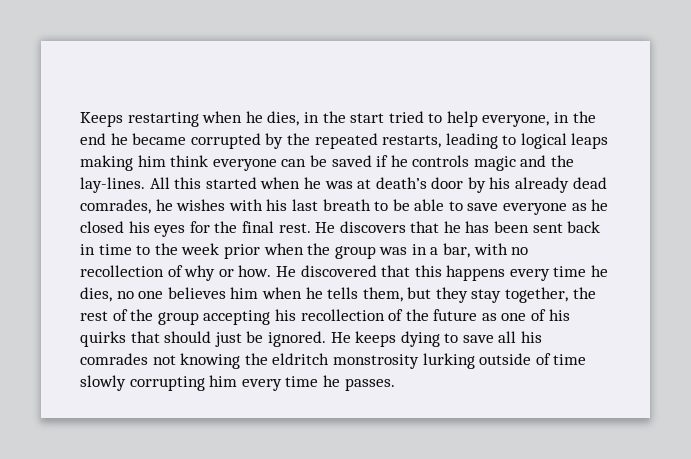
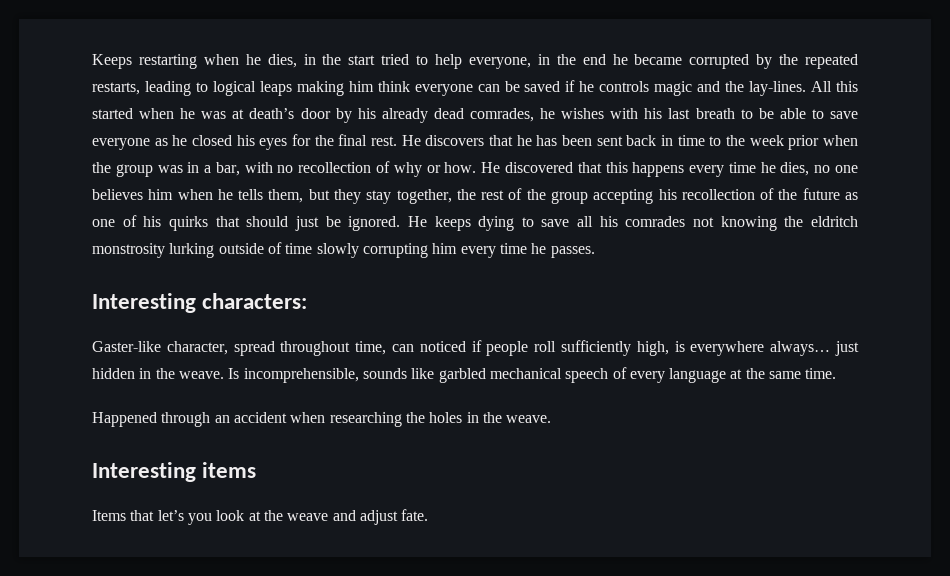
(395, 384) none -> [92,293,308,313] [92,340,859,356] [92,367,837,383] [92,412,552,427] [92,462,257,482] [92,509,429,525] // Interesting characters: // Gaster-like character, spread throughout time, can noticed if people roll sufficiently high, is everywhere always… just hidden in the weave. Is incomprehensible, sounds like garbled mechanical speech of every language at the same time. // Happened through an accident when researching the holes in the weave. // Interesting items // Items that let’s you look at the weave and adjust fate.

